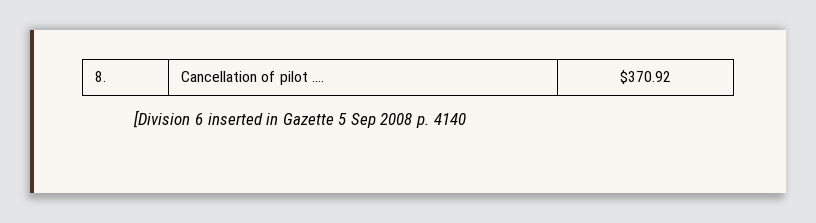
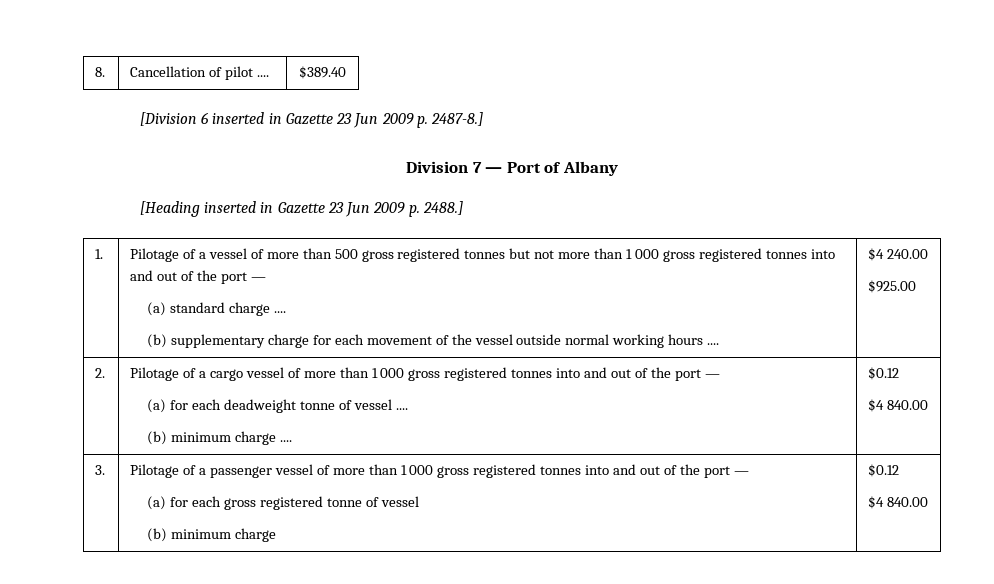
[620,70,671,84] $370.92 -> [299,66,346,79] $389.40
[338,113,466,128] 5 Sep 2008 p. 4140 -> [336,112,484,128] [406,161,618,176] [139,201,464,217] [95,249,104,259] [130,248,835,262] [130,270,266,284] [147,302,286,316] [147,334,720,348] [868,248,929,261] [868,280,917,293] [95,368,106,378] [130,367,720,381] [147,399,408,413] [147,431,292,445] [868,367,900,380] [868,399,929,412] [95,465,106,475] [130,464,749,478] [147,496,419,510] [147,528,277,542] [868,464,900,477] [868,496,929,509] 23 Jun 2009 p. 2487-8.] // Division 7 — Port of Albany // [Heading inserted in Gazette 23 Jun 2009 p. 2488.] // 1. | Pilotage of a vessel of more than 500 gross registered tonnes but not more than 1 000 gross registered tonnes into and out of the port — // (a) standard charge .... // (b) supplementary charge for each movement of the vessel outside normal working hours .... | $4 240.00 // $925.00 // 2. | Pilotage of a cargo vessel of more than 1 000 gross registered tonnes into and out of the port — // (a) for each deadweight tonne of vessel .... // (b) minimum charge .... | $0.12 // $4 840.00 // 3. | Pilotage of a passenger vessel of more than 1 000 gross registered tonnes into and out of the port — // (a) for each gross registered tonne of vessel // (b) minimum charge | $0.12 // $4 840.00

